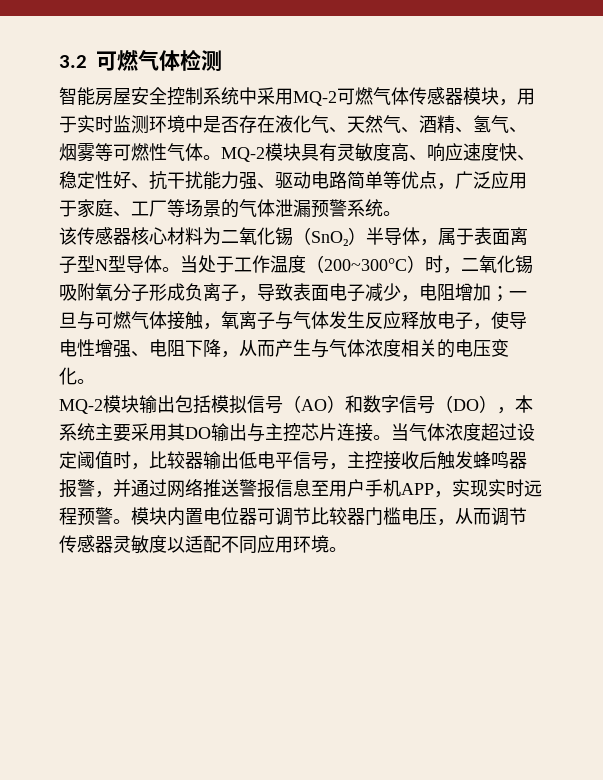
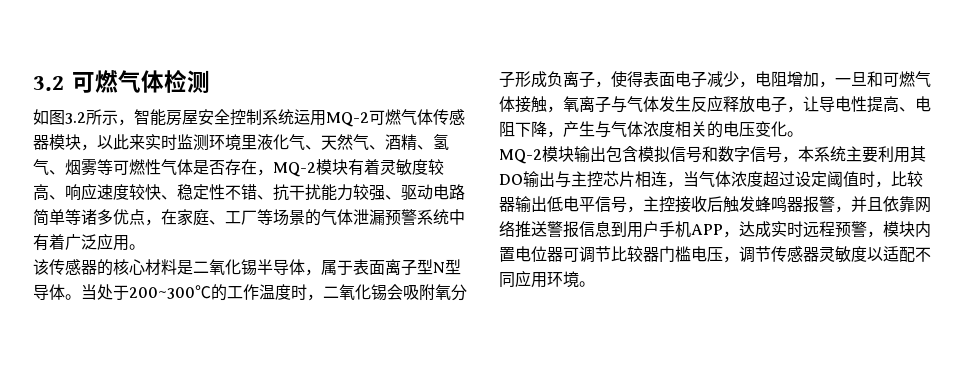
(222, 60) none -> [33,109,134,126] 如图3.2所示，
[239,87,275,105] 中采 -> [294,109,310,125] 运
[517,88,535,105] [59,116,77,133] 用于 -> [97,134,145,150] 以此来
[185,115,275,133] 中是否存在 -> [241,134,257,150] 里
[203,143,391,162] 。MQ-2模块具有灵敏度 -> [193,159,444,177] 是否存在，MQ-2模块有着灵敏度较
(499, 152) none -> [129,184,145,200] 较
[113,171,131,189] 好 -> [225,184,257,200] 不错
(239, 180) none -> [353,184,369,200] 较
[401,171,527,190] [59,200,77,217] 优点，广泛应用于 -> [81,209,177,226] 诸多优点，在
(383, 208) none -> [449,209,465,225] [33,233,129,251] 中有着广泛应用
(131, 236) none -> [97,259,113,276] 的
[203,227,366,246] 为二氧化锡（SnO₂） -> [177,259,257,276] 是二氧化锡
(234, 264) none -> [129,284,227,301] 200~300℃的
[306,255,425,273] （200~300°C） -> (291, 292) none
(533, 264) none -> [387,284,403,300] 会
[257,283,293,301] 导致 -> [611,71,643,87] 使得
[491,286,527,302] [59,311,95,330] ；一旦与 -> [819,71,883,88] ，一旦和
[491,311,527,329] [59,339,131,358] 使导电性增强 -> [803,96,899,113] 让导电性提高
[239,340,275,357] 从而 -> (563, 134) none
[193,395,211,413] 括 -> [622,146,638,162] 含
[283,395,345,413] （AO） -> (702, 154) none
[435,395,497,413] （DO） -> (782, 154) none
[131,423,149,441] 采 -> [878,146,894,162] 利
[337,423,391,442] 连接。 -> [635,171,683,188] 相连，
[131,479,167,497] 通过 -> [867,196,915,213] 且依靠
[311,480,329,496] 至 -> [611,221,627,237] 到
[452,479,488,497] 实现 -> [739,221,771,238] 达成
[113,519,131,524] 。 -> [867,231,883,238] ，
[455,508,491,525] 从而 -> (739, 259) none

